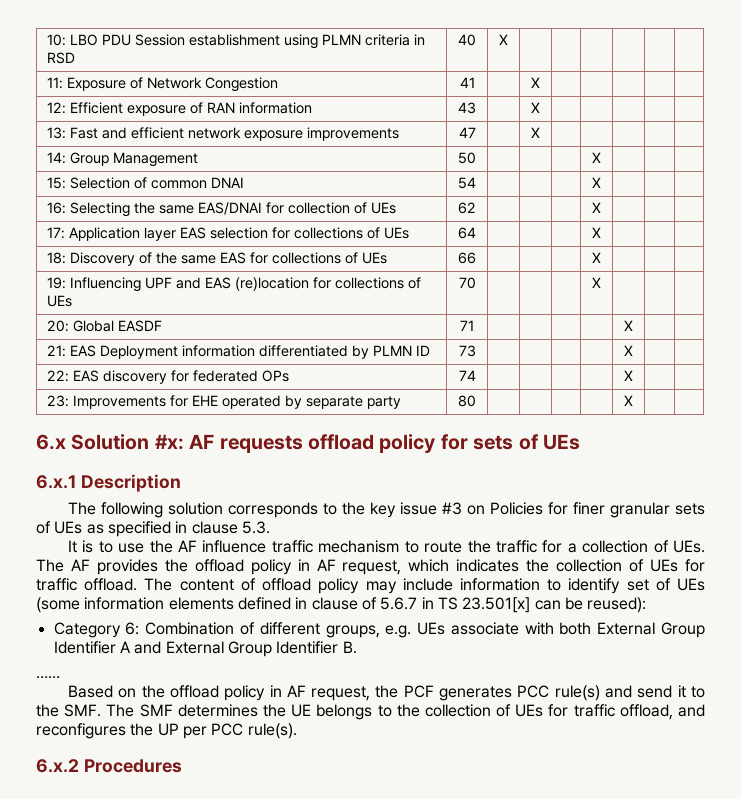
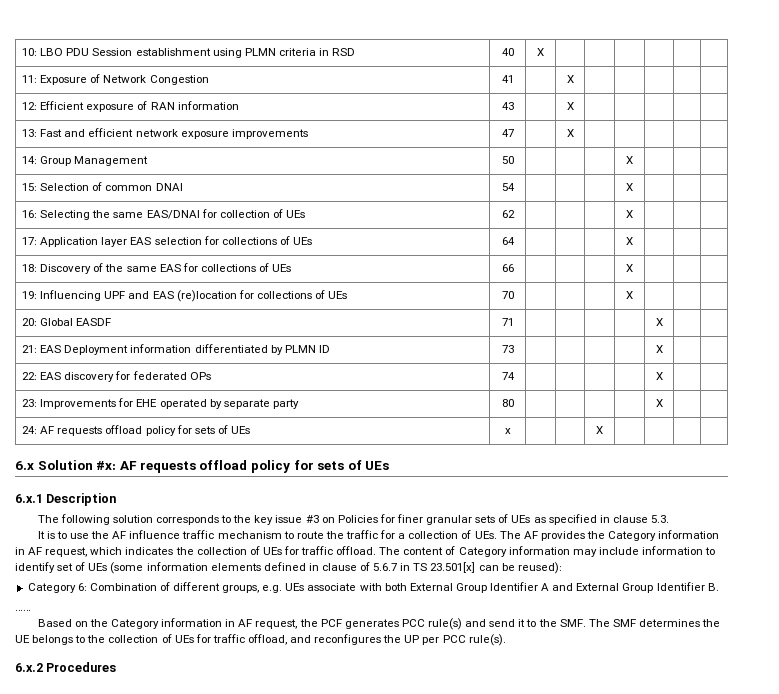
(633, 400) none -> [22,425,250,436] [504,428,511,434] [596,426,603,434] // 24: AF requests offload policy for sets of UEs | x | | | X | | | |
[194,559,292,575] offload policy -> [608,530,720,541] Category information
[262,578,360,594] offload policy -> [458,546,570,557] Category information
[169,685,266,701] offload policy -> [111,618,223,629] Category information

